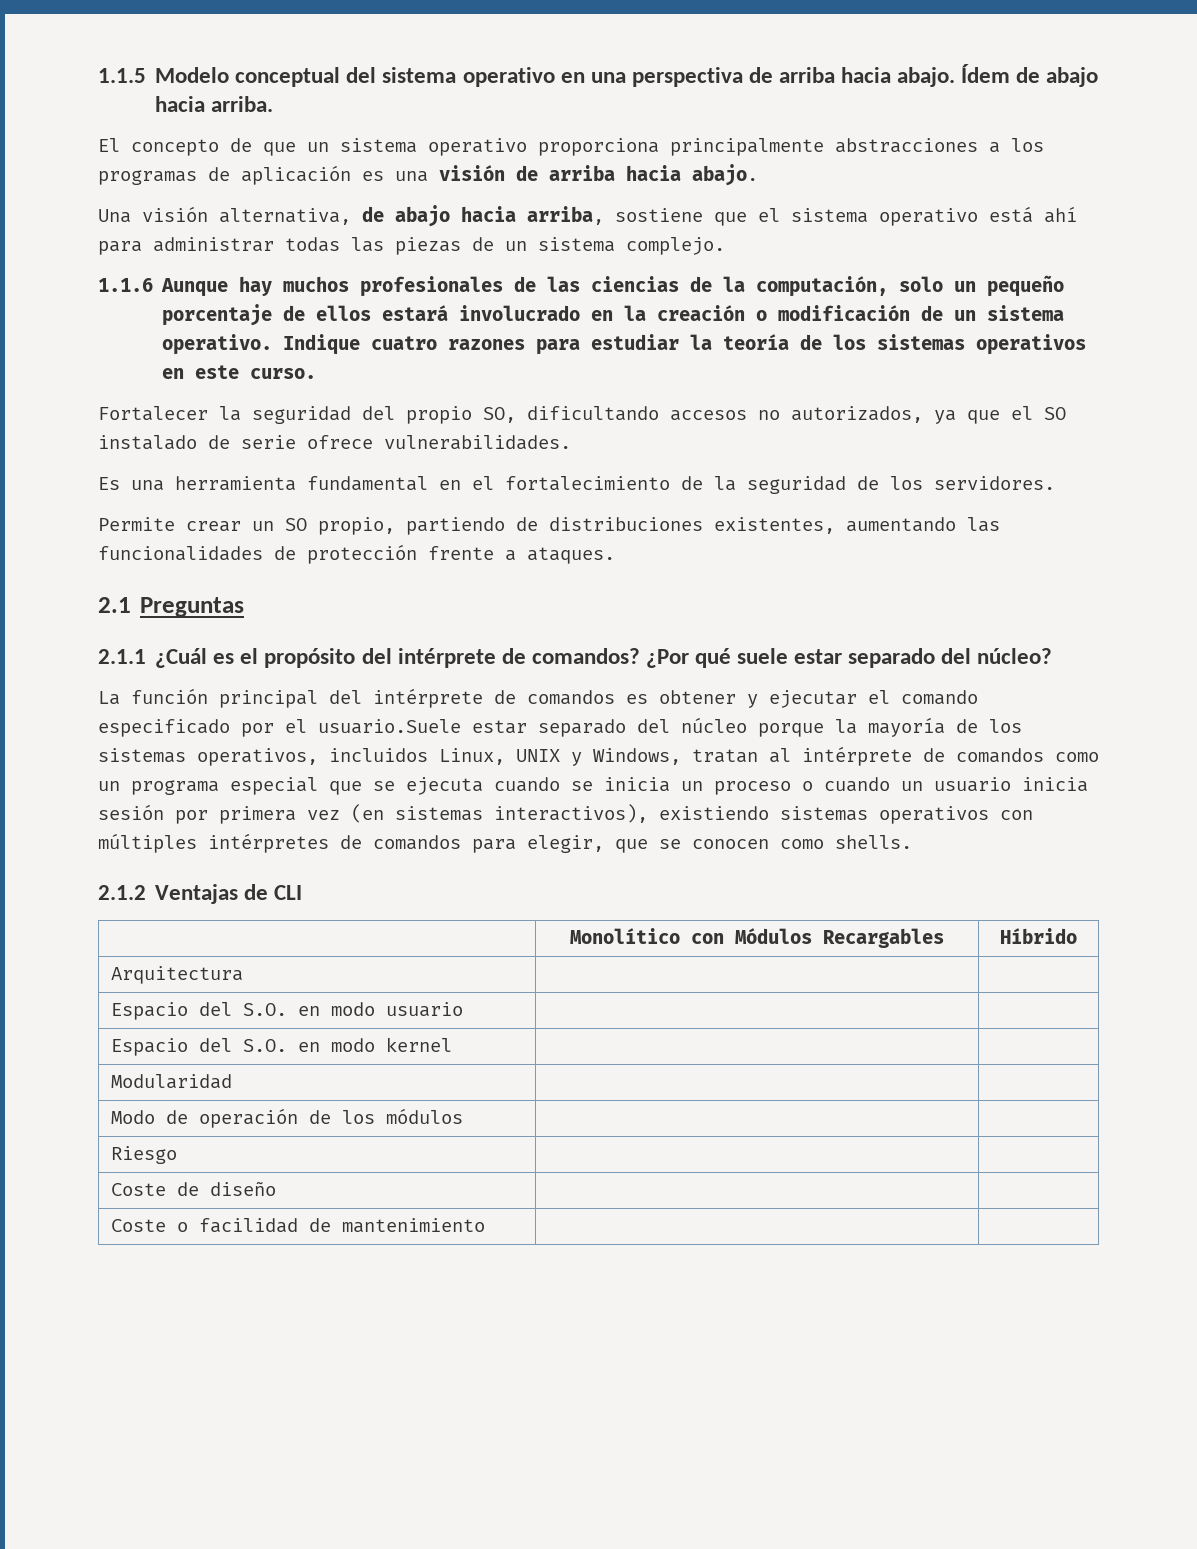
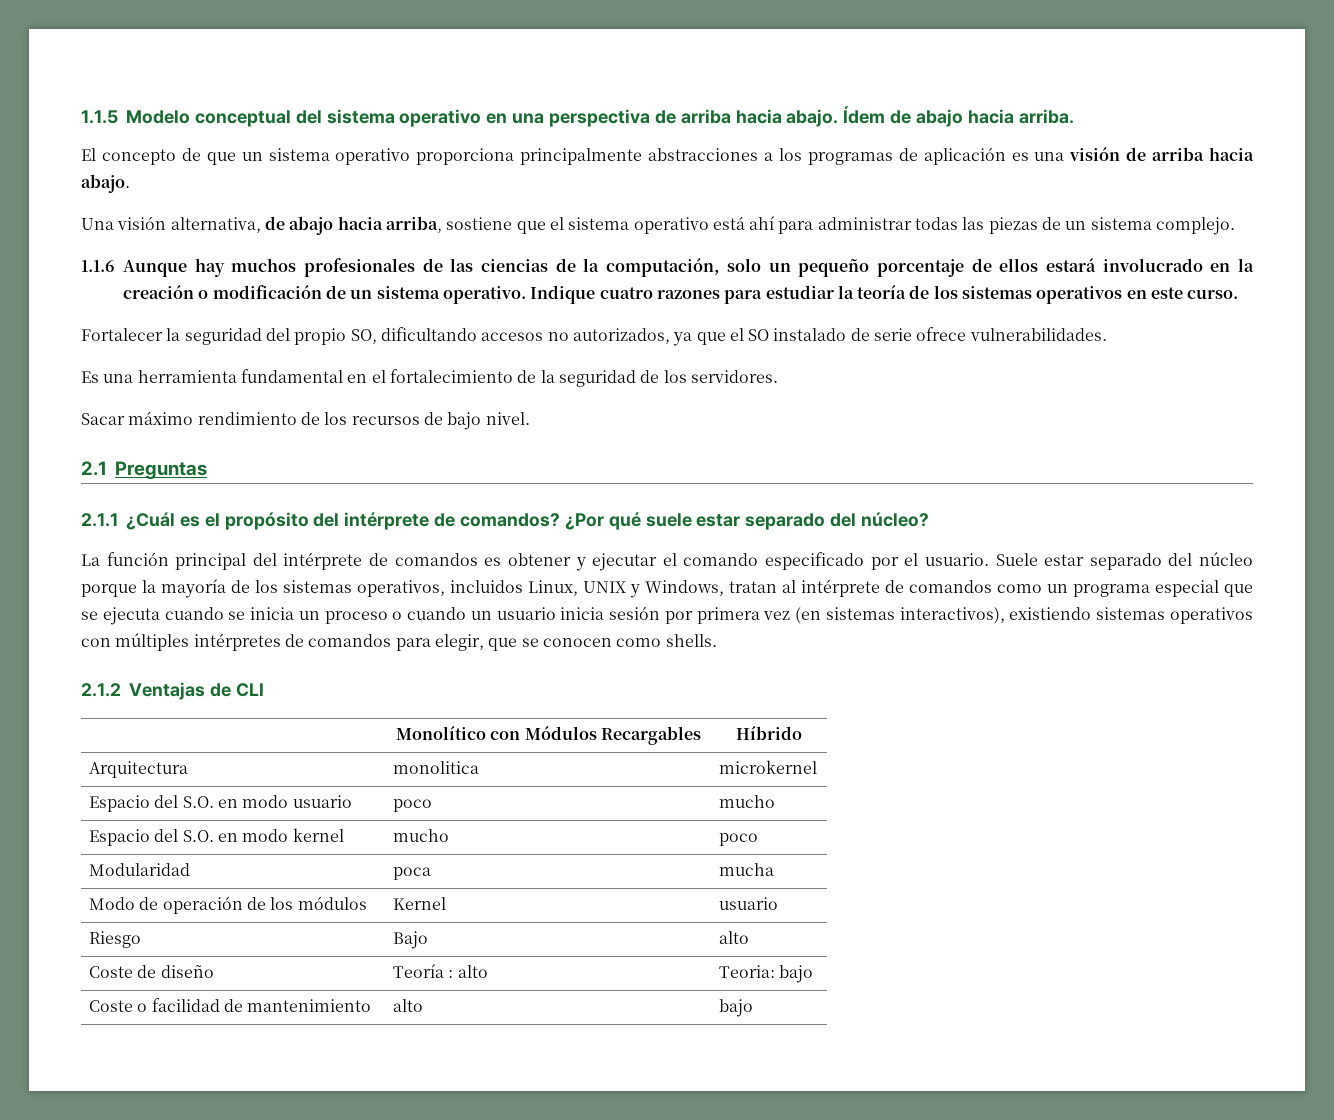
[98,517,1000,535] [98,544,615,564] Permite crear un SO propio, partiendo de distribuciones existentes, aumentando las funcionalidades de protección frente a ataques. -> [81,411,530,430] Sacar máximo rendimiento de los recursos de bajo nivel.
[318,719,461,734] usuario.Suele -> [924,553,1038,566] usuario. Suele
(244, 975) | -> [393,761,480,774] [719,760,818,774] monolitica | microkernel
(464, 1009) | -> [393,799,433,812] [719,795,776,808] poco | mucho
(453, 1044) | -> [393,829,450,842] [719,833,759,846] mucho | poco
(233, 1081) | -> [393,867,432,880] [719,863,775,876] poca | mucha
(464, 1116) | -> [393,897,447,910] [719,897,779,910] Kernel | usuario
(178, 1155) | -> [393,931,429,949] [719,931,750,944] Bajo | alto
(277, 1188) | -> [393,964,488,978] [719,965,814,983] Teoría : alto | Teoria: bajo
(486, 1225) | -> [393,999,424,1012] [719,999,754,1017] alto | bajo

